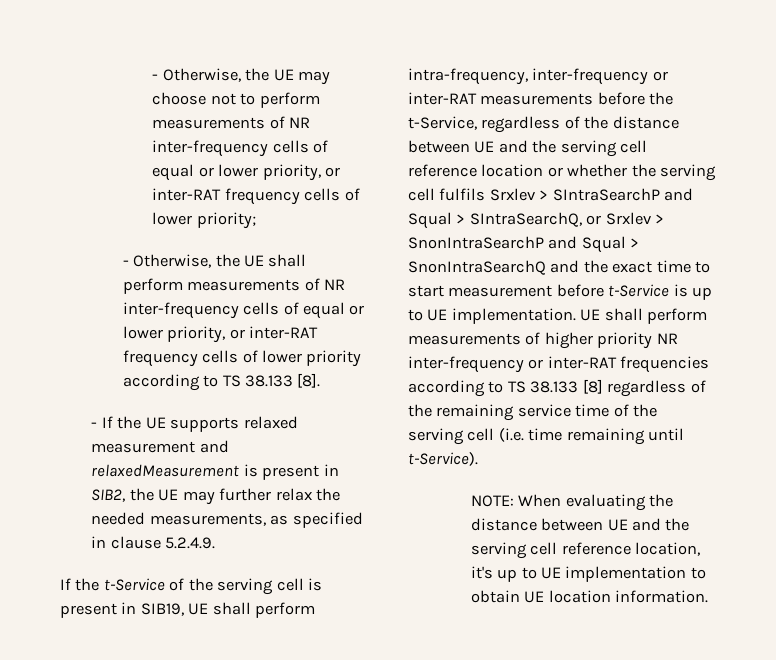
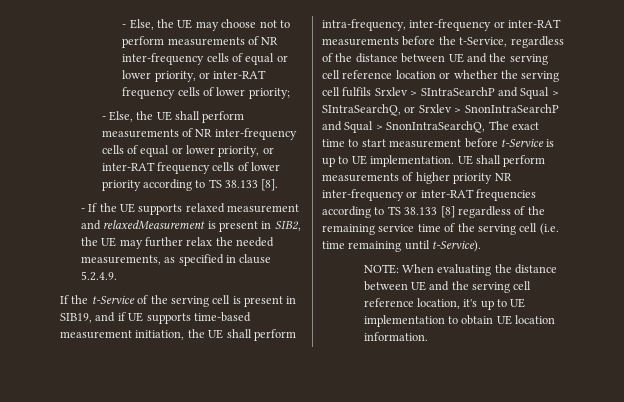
[152,68,241,82] - Otherwise, -> [122,19,154,30] - Else,
[133,254,212,268] Otherwise, -> [108,111,133,122] Else,
(184, 609) none -> [95,312,251,324] [60,329,205,340] and if UE supports time-based measurement initiation, the
[408,260,608,275] SnonIntraSearchQ and the -> [386,121,509,133] SnonIntraSearchQ, The

